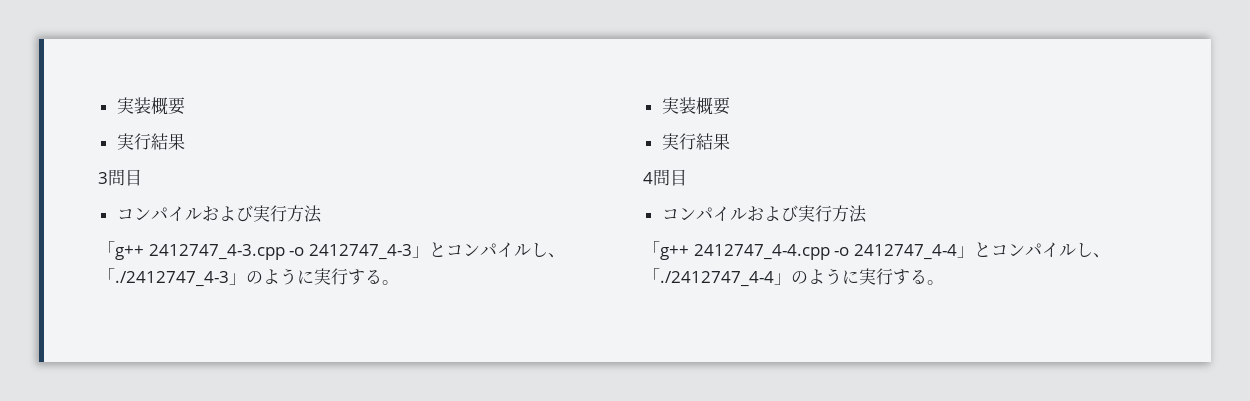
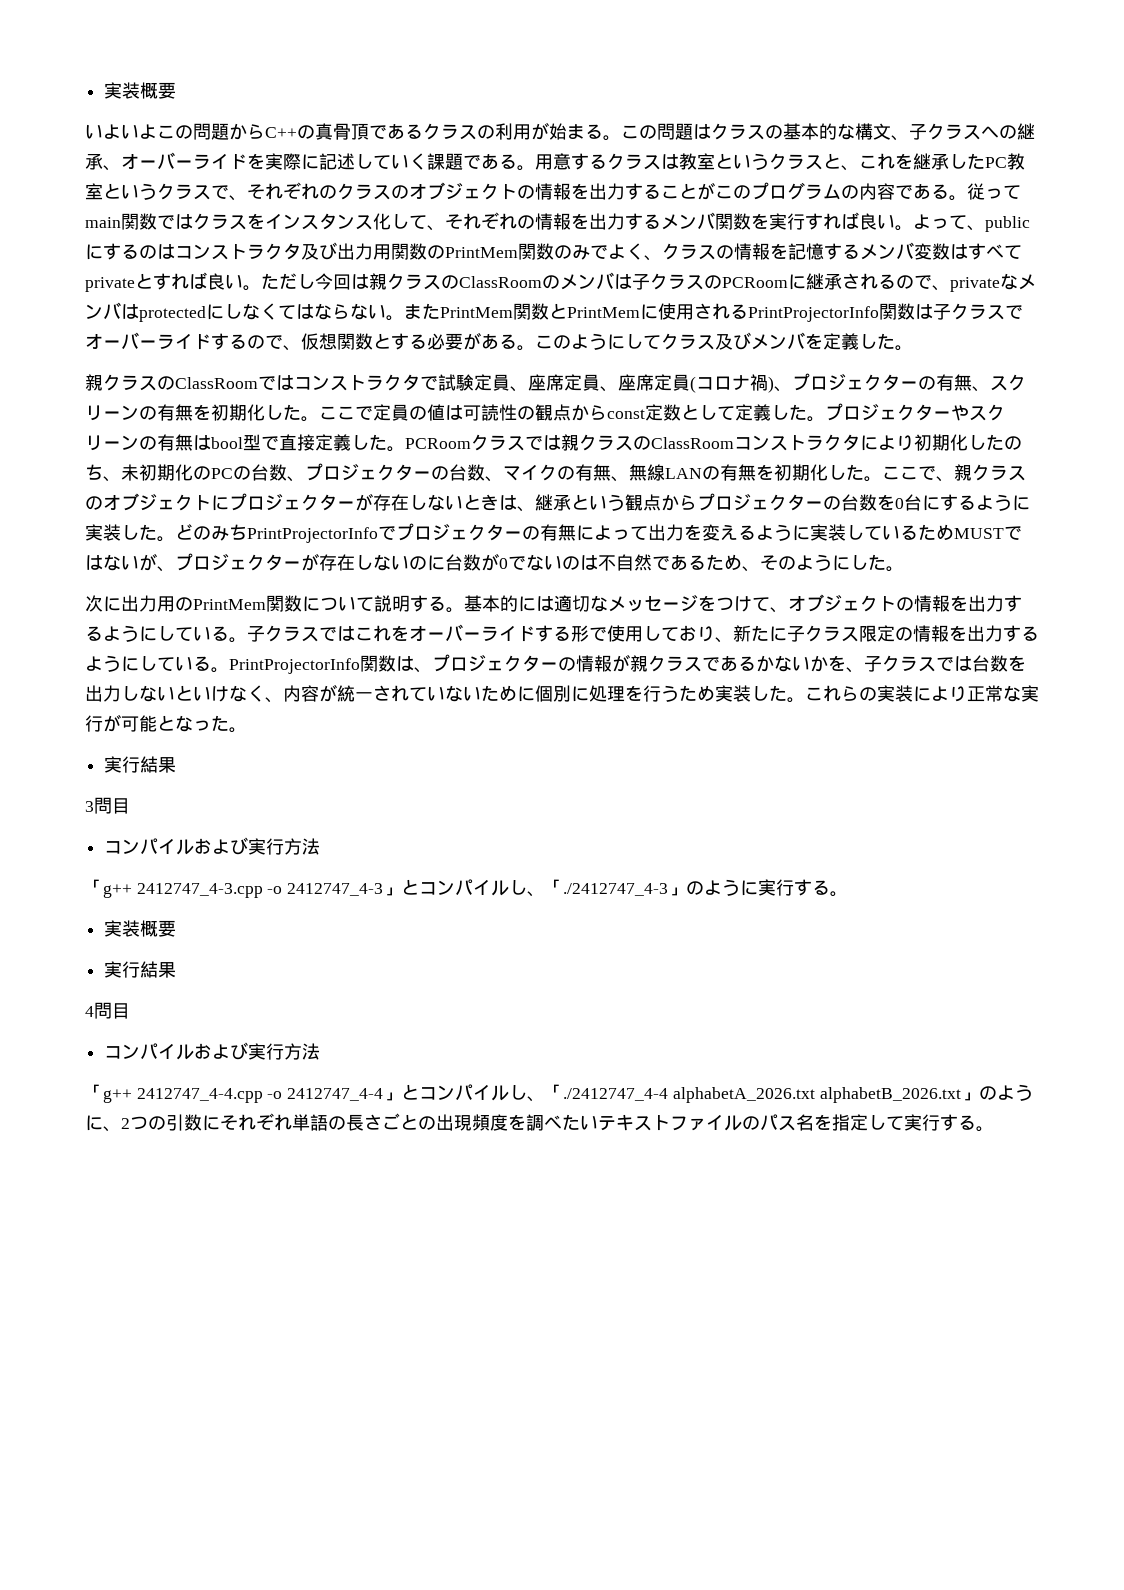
[116,97,185,115] 実装概要 -> [104,82,177,99] [85,122,1035,141] [85,152,1025,171] [85,182,1021,201] [85,212,1030,232] [85,242,1022,261] [85,272,1036,292] [85,302,1023,322] [85,332,913,351] [85,373,1026,393] [85,403,1005,422] [85,434,1022,452] [85,463,1026,482] [85,493,1030,512] [85,523,1022,543] [85,553,904,572] [85,594,1022,613] [85,624,1039,643] [85,654,1026,674] [85,684,1039,703] [85,714,247,733] 実装概要 // いよいよこの問題からC++の真骨頂であるクラスの利用が始まる。この問題はクラスの基本的な構文、子クラスへの継承、オーバーライドを実際に記述していく課題である。用意するクラスは教室というクラスと、これを継承したPC教室というクラスで、それぞれのクラスのオブジェクトの情報を出力することがこのプログラムの内容である。従ってmain関数ではクラスをインスタンス化して、それぞれの情報を出力するメンバ関数を実行すれば良い。よって、publicにするのはコンストラクタ及び出力用関数のPrintMem関数のみでよく、クラスの情報を記憶するメンバ変数はすべてprivateとすれば良い。ただし今回は親クラスのClassRoomのメンバは子クラスのPCRoomに継承されるので、privateなメンバはprotectedにしなくてはならない。またPrintMem関数とPrintMemに使用されるPrintProjectorInfo関数は子クラスでオーバーライドするので、仮想関数とする必要がある。このようにしてクラス及びメンバを定義した。 // 親クラスのClassRoomではコンストラクタで試験定員、座席定員、座席定員(コロナ禍)、プロジェクターの有無、スクリーンの有無を初期化した。ここで定員の値は可読性の観点からconst定数として定義した。プロジェクターやスクリーンの有無はbool型で直接定義した。PCRoomクラスでは親クラスのClassRoomコンストラクタにより初期化したのち、未初期化のPCの台数、プロジェクターの台数、マイクの有無、無線LANの有無を初期化した。ここで、親クラスのオブジェクトにプロジェクターが存在しないときは、継承という観点からプロジェクターの台数を0台にするように実装した。どのみちPrintProjectorInfoでプロジェクターの有無によって出力を変えるように実装しているためMUSTではないが、プロジェクターが存在しないのに台数が0でないのは不自然であるため、そのようにした。 // 次に出力用のPrintMem関数について説明する。基本的には適切なメッセージをつけて、オブジェクトの情報を出力するようにしている。子クラスではこれをオーバーライドする形で使用しており、新たに子クラス限定の情報を出力するようにしている。PrintProjectorInfo関数は、プロジェクターの情報が親クラスであるかないかを、子クラスでは台数を出力しないといけなく、内容が統一されていないために個別に処理を行うため実装した。これらの実装により正常な実行が可能となった。
[774,268,859,285] 」のように -> [672,1084,1033,1103] [85,1113,904,1132] alphabetA_2026.txt alphabetB_2026.txt」のように、2つの引数にそれぞれ単語の長さごとの出現頻度を調べたいテキストファイルのパス名を指定して

